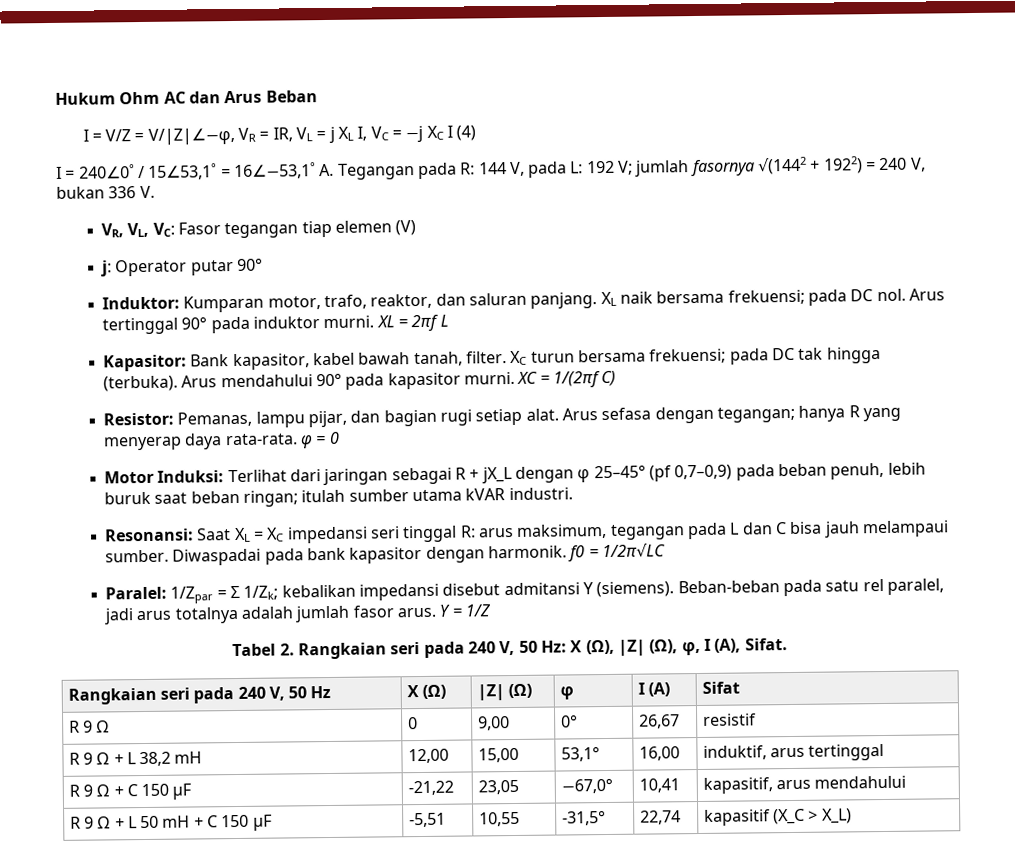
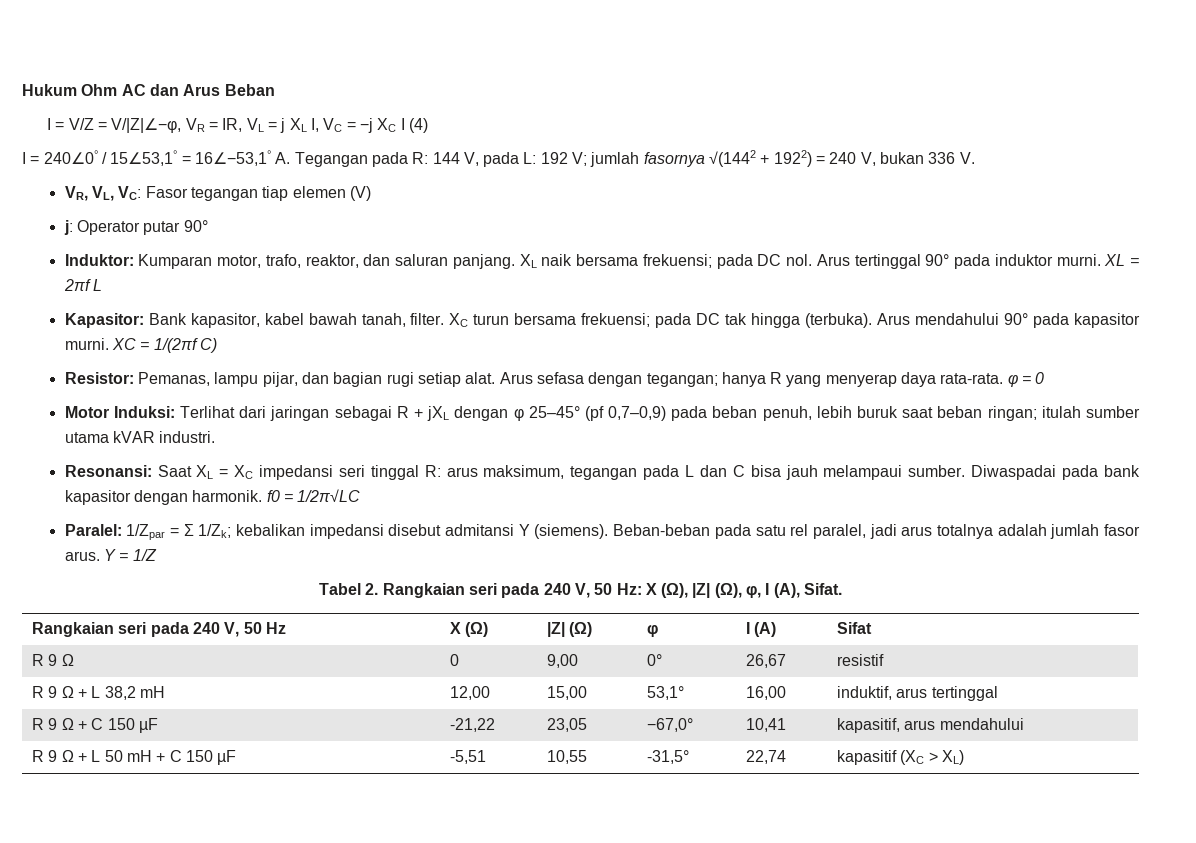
[481,467,512,484] jX_L -> [427,406,450,421] jXL
[772,808,852,825] (X_C > X_L) -> [900,750,964,765] (XC > XL)

